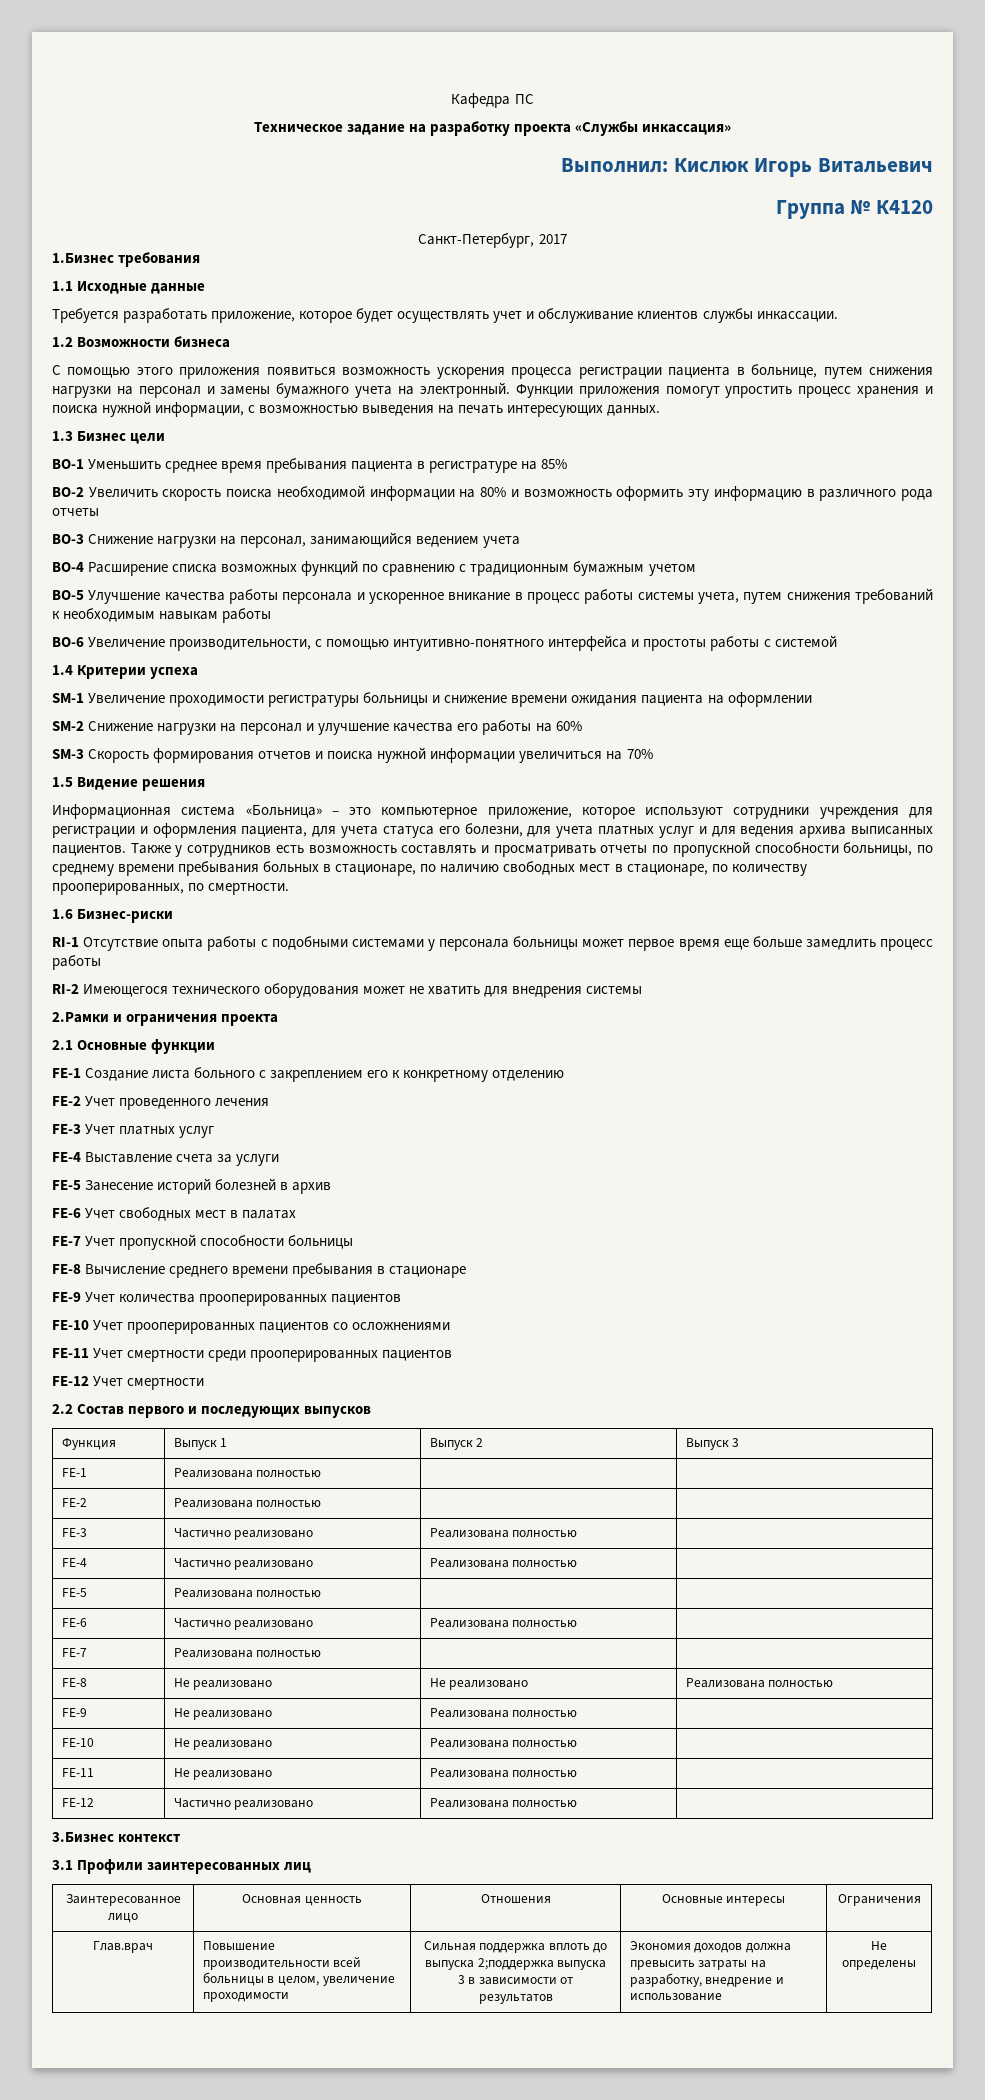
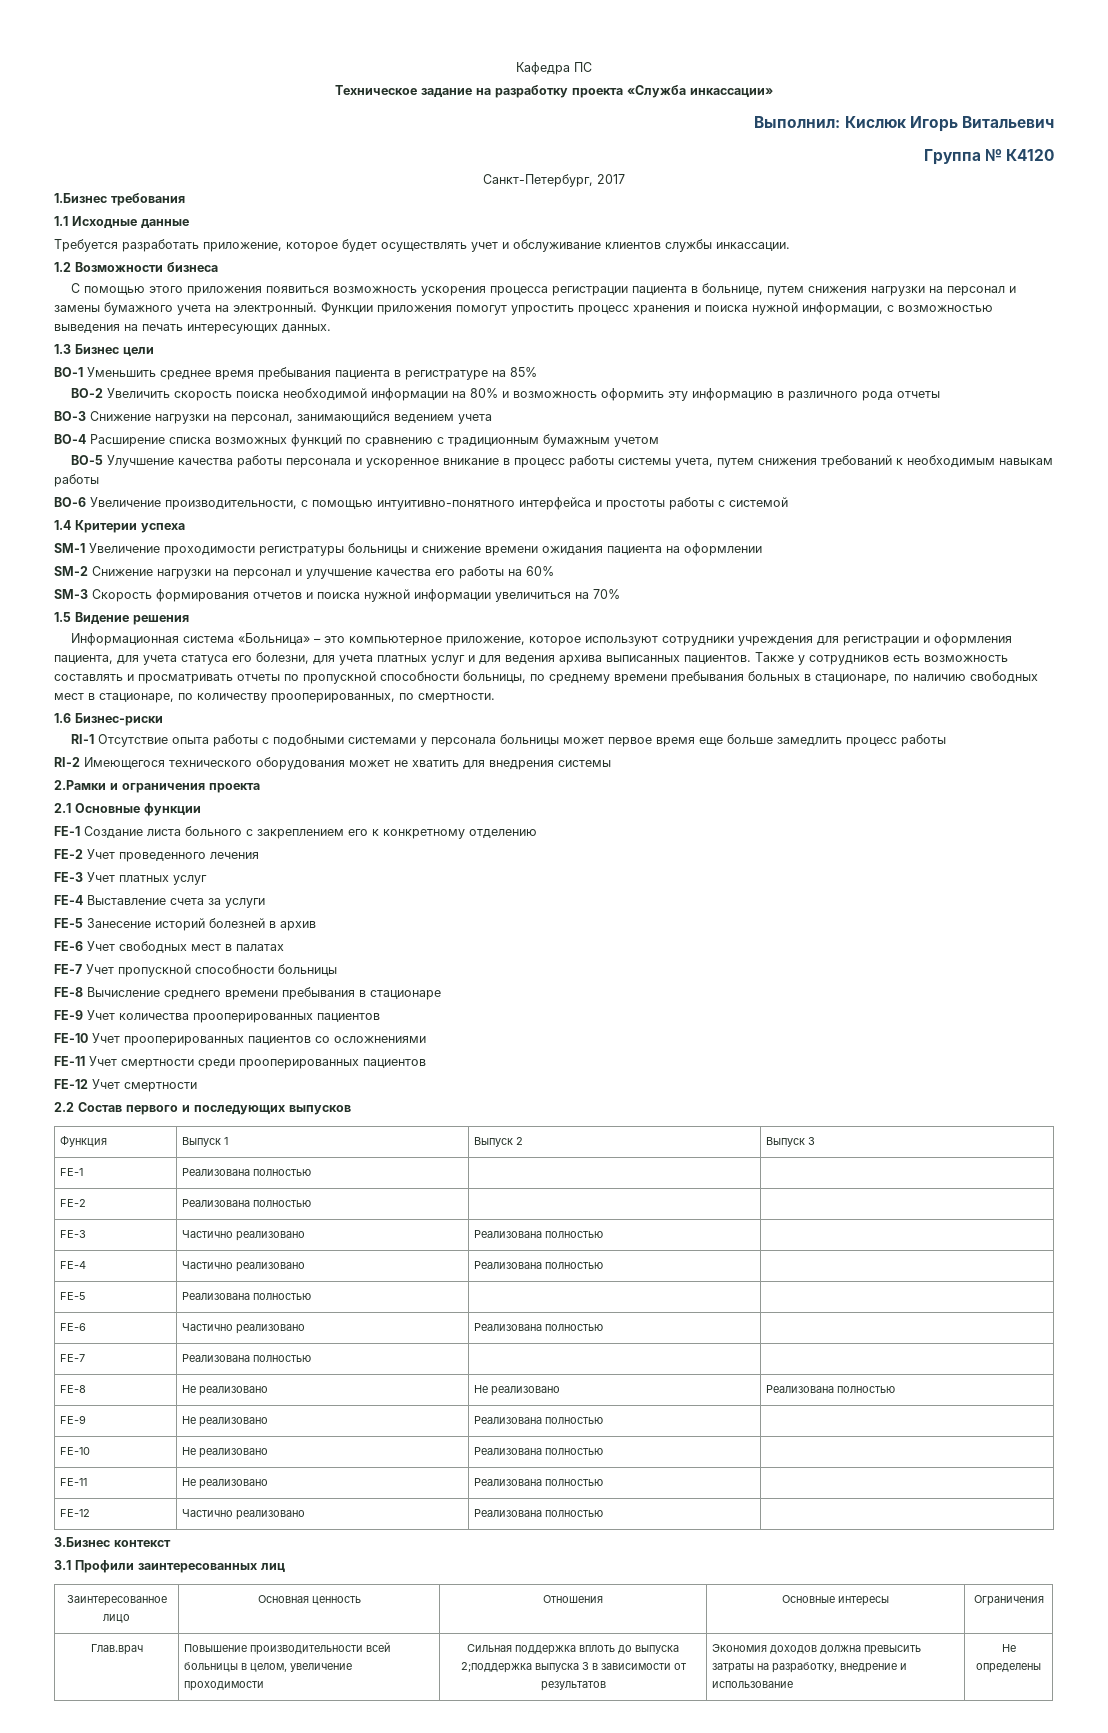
[575,121,732,136] «Службы инкассация» -> [627,85,773,98] «Служба инкассации»

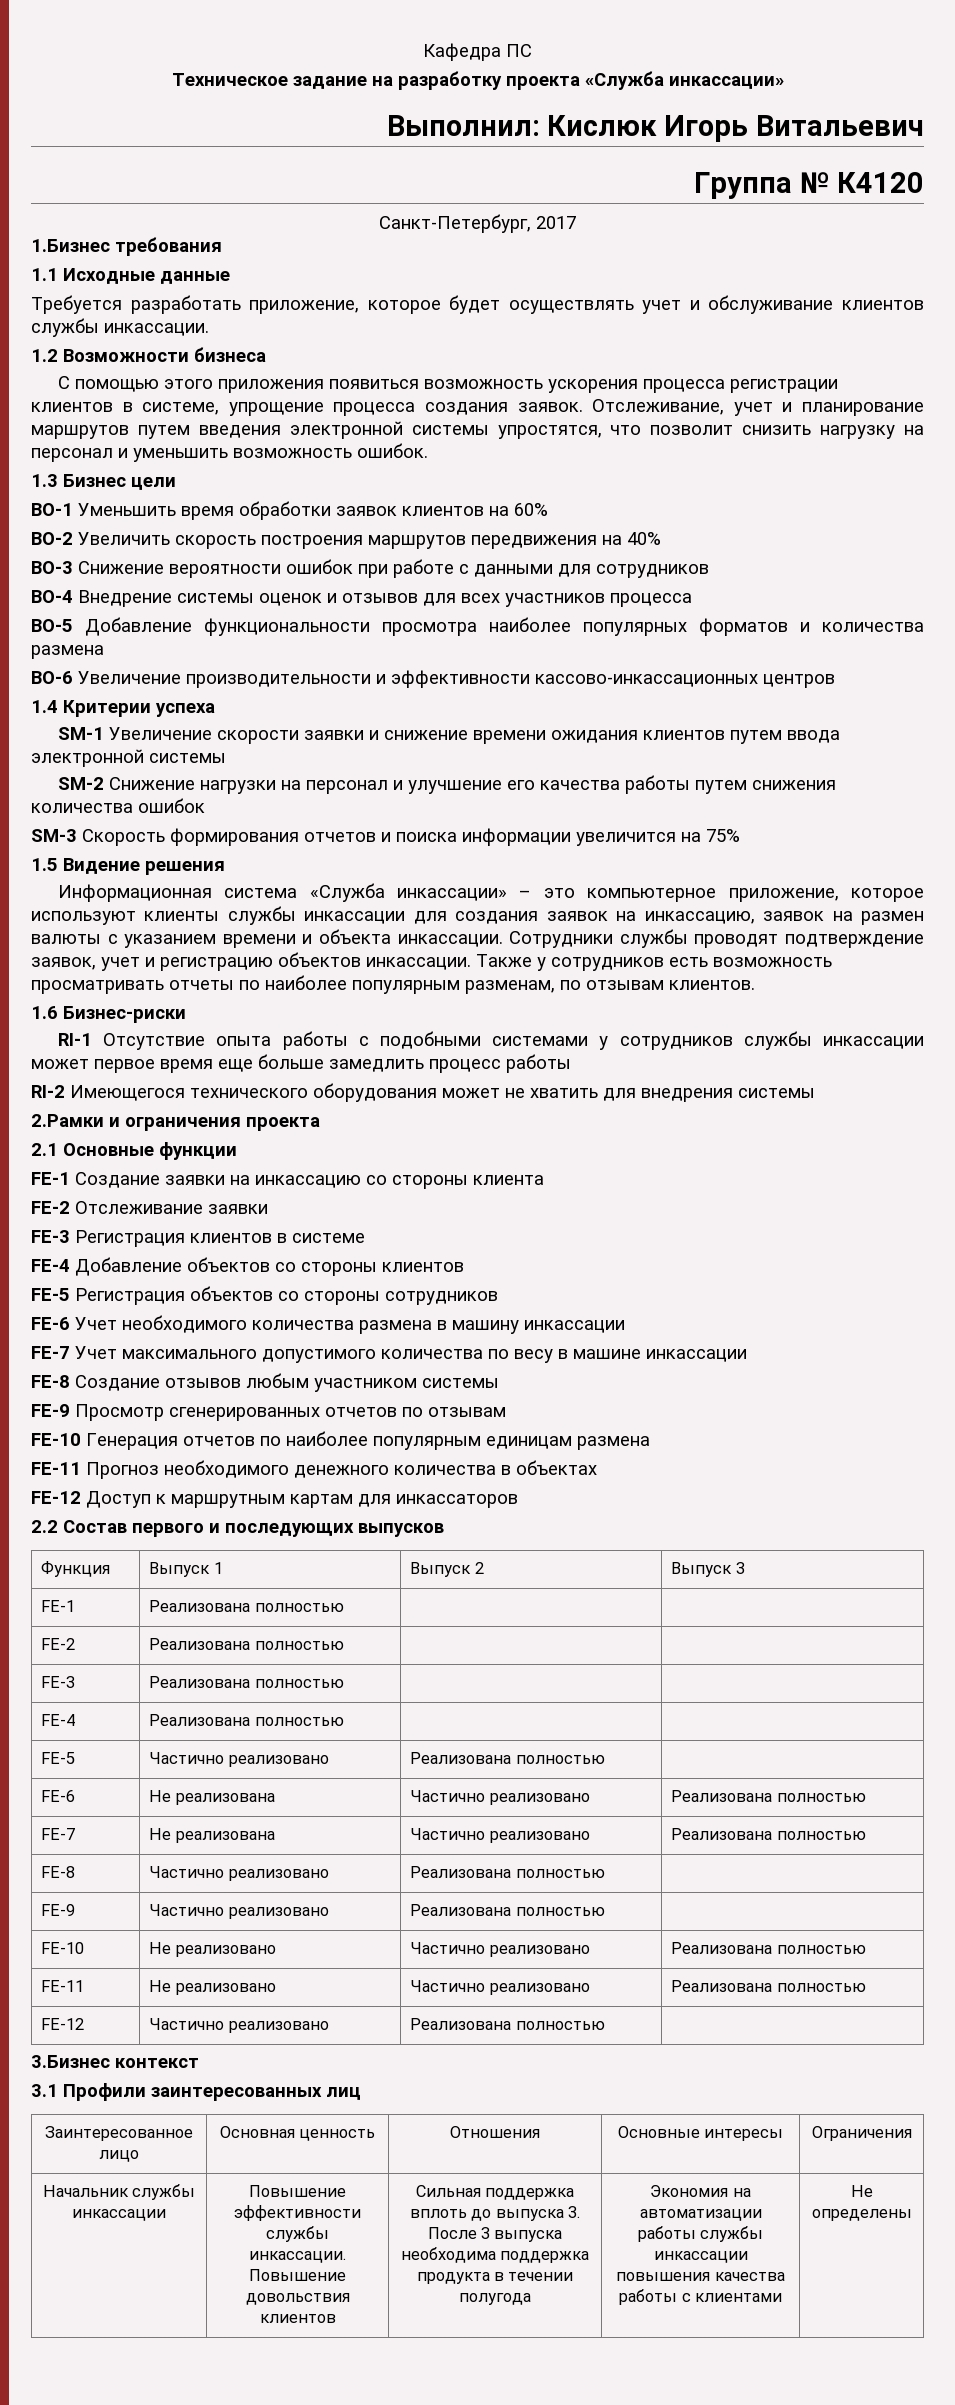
[632,283,1017,296] [54,302,993,315] [54,324,331,334] пациента в больнице, путем снижения нагрузки на персонал и замены бумажного учета на электронный. Функции приложения помогут упростить процесс хранения и поиска нужной информации, с возможностью выведения на печать интересующих данных. -> [31,399,925,416] [31,421,924,439] [31,443,428,462] клиентов в системе, упрощение процесса создания заявок. Отслеживание, учет и планирование маршрутов путем введения электронной системы упростятся, что позволит снизить нагрузку на персонал и уменьшить возможность ошибок.
[160,367,537,380] [71,388,941,401] [54,411,492,424] [54,434,659,447] [71,455,1054,468] [54,474,99,487] [54,497,788,510] среднее время пребывания пациента в регистратуре на 85% // BO-2 Увеличить скорость поиска необходимой информации на 80% и возможность оформить эту информацию в различного рода отчеты // BO-3 Снижение нагрузки на персонал, занимающийся ведением учета // BO-4 Расширение списка возможных функций по сравнению с традиционным бумажным учетом // BO-5 Улучшение качества работы персонала и ускоренное вникание в процесс работы системы учета, путем снижения требований к необходимым навыкам работы // BO-6 Увеличение производительности, с помощью интуитивно-понятного интерфейса и простоты работы с системой -> [181,501,548,520] [31,532,661,549] [31,559,709,578] [31,590,692,607] [31,617,924,636] [31,645,104,659] [31,670,835,688] время обработки заявок клиентов на 60% // BO-2 Увеличить скорость построения маршрутов передвижения на 40% // BO-3 Снижение вероятности ошибок при работе с данными для сотрудников // BO-4 Внедрение системы оценок и отзывов для всех участников процесса // BO-5 Добавление функциональности просмотра наиболее популярных форматов и количества размена // BO-6 Увеличение производительности и эффективности кассово-инкассационных центров
[164,543,407,556] проходимости регистратуры больницы -> [216,730,364,744] скорости заявки
[607,543,762,556] пациента на оформлении -> [642,730,840,744] [31,749,226,767] клиентов путем ввода электронной системы
[376,566,554,579] качества его работы на 60% -> [506,775,836,794] [31,798,205,813] его качества работы путем снижения количества ошибок
[364,589,620,602] нужной информации увеличиться на 70% -> [462,828,740,846] информации увеличится на 75%
[238,633,311,645] «Больница» -> [309,883,508,902] «Служба инкассации»
[662,633,1013,646] [54,652,751,665] сотрудники учреждения для регистрации и оформления пациента, для учета статуса его болезни, для учета платных услуг и для ведения архива выписанных пациентов. -> [144,906,925,925] [31,929,925,948] [31,952,471,971] клиенты службы инкассации для создания заявок на инкассацию, заявок на размен валюты с указанием времени и объекта инкассации. Сотрудники службы проводят подтверждение заявок, учет и регистрацию объектов инкассации.
[54,674,134,681] составлять и -> (832, 962) none
[303,671,1038,684] [54,693,495,703] пропускной способности больницы, по среднему времени пребывания больных в стационаре, по наличию свободных мест в стационаре, по количеству прооперированных, по смертности. -> [265,975,755,994] наиболее популярным разменам, по отзывам клиентов.
[431,734,560,747] персонала больницы -> [619,1031,925,1050] сотрудников службы инкассации
[147,826,537,839] [54,849,259,862] [54,872,207,885] [54,895,265,908] [54,918,316,931] [54,941,284,953] [54,964,337,977] [54,987,441,1000] [54,1010,380,1023] [54,1033,426,1046] [54,1056,426,1069] [54,1079,197,1092] листа больного с закреплением его к конкретному отделению // FE-2 Учет проведенного лечения // FE-3 Учет платных услуг // FE-4 Выставление счета за услуги // FE-5 Занесение историй болезней в архив // FE-6 Учет свободных мест в палатах // FE-7 Учет пропускной способности больницы // FE-8 Вычисление среднего времени пребывания в стационаре // FE-9 Учет количества прооперированных пациентов // FE-10 Учет прооперированных пациентов со осложнениями // FE-11 Учет смертности среди прооперированных пациентов // FE-12 Учет смертности -> [165,1175,544,1189] [31,1201,268,1214] [31,1230,365,1247] [31,1257,464,1276] [31,1286,498,1305] [31,1315,625,1334] [31,1346,747,1363] [31,1373,499,1392] [31,1404,506,1421] [31,1431,650,1450] [31,1460,597,1479] [31,1491,518,1508] заявки на инкассацию со стороны клиента // FE-2 Отслеживание заявки // FE-3 Регистрация клиентов в системе // FE-4 Добавление объектов со стороны клиентов // FE-5 Регистрация объектов со стороны сотрудников // FE-6 Учет необходимого количества размена в машину инкассации // FE-7 Учет максимального допустимого количества по весу в машине инкассации // FE-8 Создание отзывов любым участником системы // FE-9 Просмотр сгенерированных отчетов по отзывам // FE-10 Генерация отчетов по наиболее популярным единицам размена // FE-11 Прогноз необходимого денежного количества в объектах // FE-12 Доступ к маршрутным картам для инкассаторов
[182,1230,306,1241] [474,1230,604,1238] [60,1261,87,1269] [182,1261,306,1272] [474,1261,604,1269] [60,1292,87,1300] [182,1292,312,1300] [60,1323,87,1331] [182,1323,306,1334] [474,1323,604,1331] [60,1354,86,1362] [182,1354,312,1362] [60,1385,87,1393] [182,1385,269,1396] [474,1385,561,1396] [766,1385,896,1393] Частично реализовано | Реализована полностью | // FE-4 | Частично реализовано | Реализована полностью | // FE-5 | Реализована полностью | | // FE-6 | Частично реализовано | Реализована полностью | // FE-7 | Реализована полностью | | // FE-8 | Не реализовано | Не реализовано | Реализована полностью -> [149,1676,344,1688] [41,1714,76,1726] [149,1714,344,1726] [41,1752,76,1764] [149,1752,329,1767] [410,1752,605,1764] [41,1790,76,1802] [149,1790,275,1805] [410,1790,590,1805] [671,1790,866,1802] [41,1828,76,1840] [149,1828,275,1843] [410,1828,590,1843] [671,1828,866,1840] [41,1866,76,1878] [149,1866,329,1881] [410,1866,605,1878] Реализована полностью | | // FE-4 | Реализована полностью | | // FE-5 | Частично реализовано | Реализована полностью | // FE-6 | Не реализована | Частично реализовано | Реализована полностью // FE-7 | Не реализована | Частично реализовано | Реализована полностью // FE-8 | Частично реализовано | Реализована полностью |
[182,1416,197,1424] Не -> [149,1904,225,1916] Частично
[474,1447,604,1455] | Реализована полностью | -> [410,1942,590,1957] [671,1942,866,1954] | Частично реализовано | Реализована полностью
[474,1478,604,1486] | Реализована полностью | -> [410,1980,590,1995] [671,1980,866,1992] | Частично реализовано | Реализована полностью
[90,1644,143,1655] [184,1642,392,1655] [184,1662,353,1672] [184,1681,265,1691] Глав.врач | Повышение производительности всей больницы в целом, увеличение проходимости -> [42,2184,196,2200] [72,2209,166,2221] [249,2185,346,2197] [234,2205,361,2221] [266,2226,329,2242] [249,2251,346,2263] [249,2269,346,2281] [245,2293,350,2305] [259,2314,336,2323] Начальник службы инкассации | Повышение эффективности службы инкассации. Повышение довольствия клиентов
[460,1662,687,1673] [540,1681,606,1691] [712,1644,922,1655] [712,1662,908,1673] [712,1681,794,1688] 2;поддержка выпуска 3 в зависимости от результатов | Экономия доходов должна превысить затраты на разработку, внедрение и использование -> [568,2206,581,2218] [427,2227,563,2242] [400,2247,590,2263] [416,2272,574,2284] [459,2293,531,2305] [650,2185,751,2197] [639,2209,762,2221] [637,2226,764,2242] [653,2251,748,2263] [616,2272,785,2281] [619,2289,782,2305] 3. После 3 выпуска необходима поддержка продукта в течении полугода | Экономия на автоматизации работы службы инкассации повышения качества работы с клиентами

